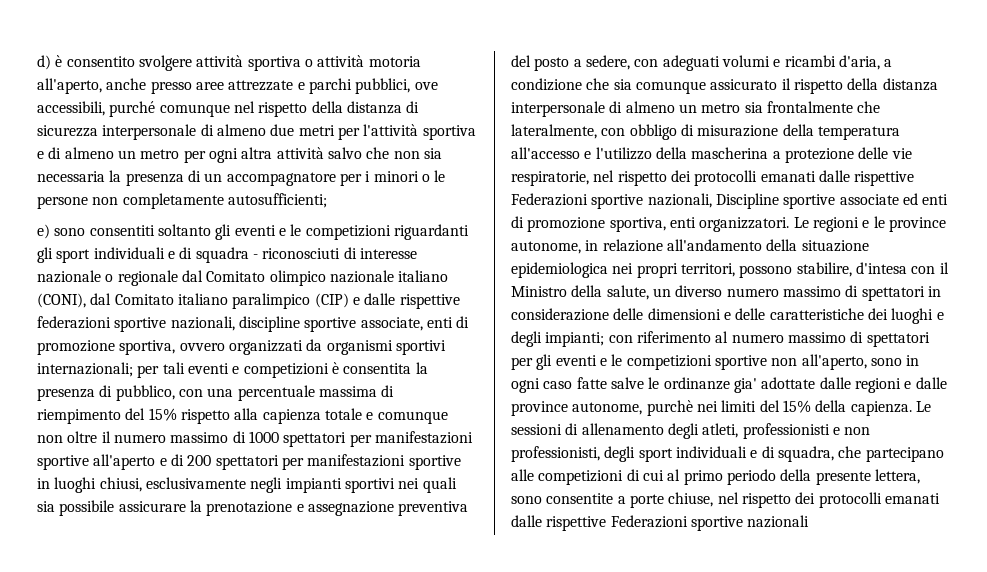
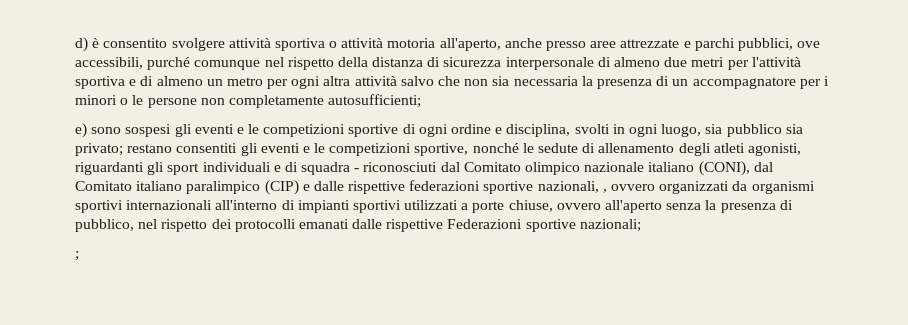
[89,224,391,240] consentiti soltanto gli eventi e le competizioni -> [125,124,803,137] [75,143,801,156] sospesi gli eventi e le competizioni sportive di ogni ordine e disciplina, svolti in ogni luogo, sia pubblico sia privato; restano consentiti gli eventi e le competizioni sportive, nonché le sedute di allenamento degli atleti agonisti,
[343,247,417,259] [37,270,178,286] di interesse nazionale o regionale -> (438, 167) none
[238,316,470,332] [37,340,176,355] discipline sportive associate, enti di promozione sportiva, -> [602,189,607,193] ,
[37,362,428,378] [37,385,395,401] [37,408,448,424] [37,431,473,447] [37,454,461,470] [37,477,457,493] [37,500,469,516] [511,55,893,71] [511,78,938,94] [511,101,881,117] [511,124,900,140] [511,147,912,163] [511,170,915,186] [511,193,949,209] [511,216,946,232] [511,239,869,254] [511,262,949,278] [511,285,941,301] [511,308,944,324] [511,331,930,347] [511,354,920,370] [511,377,947,393] [511,400,931,416] [511,423,871,439] [511,446,944,462] [511,469,920,485] [511,492,940,508] [511,515,810,531] internazionali; per tali eventi e competizioni è consentita la presenza di pubblico, con una percentuale massima di riempimento del 15% rispetto alla capienza totale e comunque non oltre il numero massimo di 1000 spettatori per manifestazioni sportive all'aperto e di 200 spettatori per manifestazioni sportive in luoghi chiusi, esclusivamente negli impianti sportivi nei quali sia possibile assicurare la prenotazione e assegnazione preventiva del posto a sedere, con adeguati volumi e ricambi d'aria, a condizione che sia comunque assicurato il rispetto della distanza interpersonale di almeno un metro sia frontalmente che lateralmente, con obbligo di misurazione della temperatura all'accesso e l'utilizzo della mascherina a protezione delle vie respiratorie, nel rispetto dei protocolli emanati dalle rispettive Federazioni sportive nazionali, Discipline sportive associate ed enti di promozione sportiva, enti organizzatori. Le regioni e le province autonome, in relazione all'andamento della situazione epidemiologica nei propri territori, possono stabilire, d'intesa con il Ministro della salute, un diverso numero massimo di spettatori in considerazione delle dimensioni e delle caratteristiche dei luoghi e degli impianti; con riferimento al numero massimo di spettatori per gli eventi e le competizioni sportive non all'aperto, sono in ogni caso fatte salve le ordinanze gia' adottate dalle regioni e dalle province autonome, purchè nei limiti del 15% della capienza. Le sessioni di allenamento degli atleti, professionisti e non professionisti, degli sport individuali e di squadra, che partecipano alle competizioni di cui al primo periodo della presente lettera, sono consentite a porte chiuse, nel rispetto dei protocolli emanati dalle rispettive Federazioni sportive nazionali -> [126,200,793,213] [75,219,641,232] [75,251,79,261] internazionali all'interno di impianti sportivi utilizzati a porte chiuse, ovvero all'aperto senza la presenza di pubblico, nel rispetto dei protocolli emanati dalle rispettive Federazioni sportive nazionali; // ;

